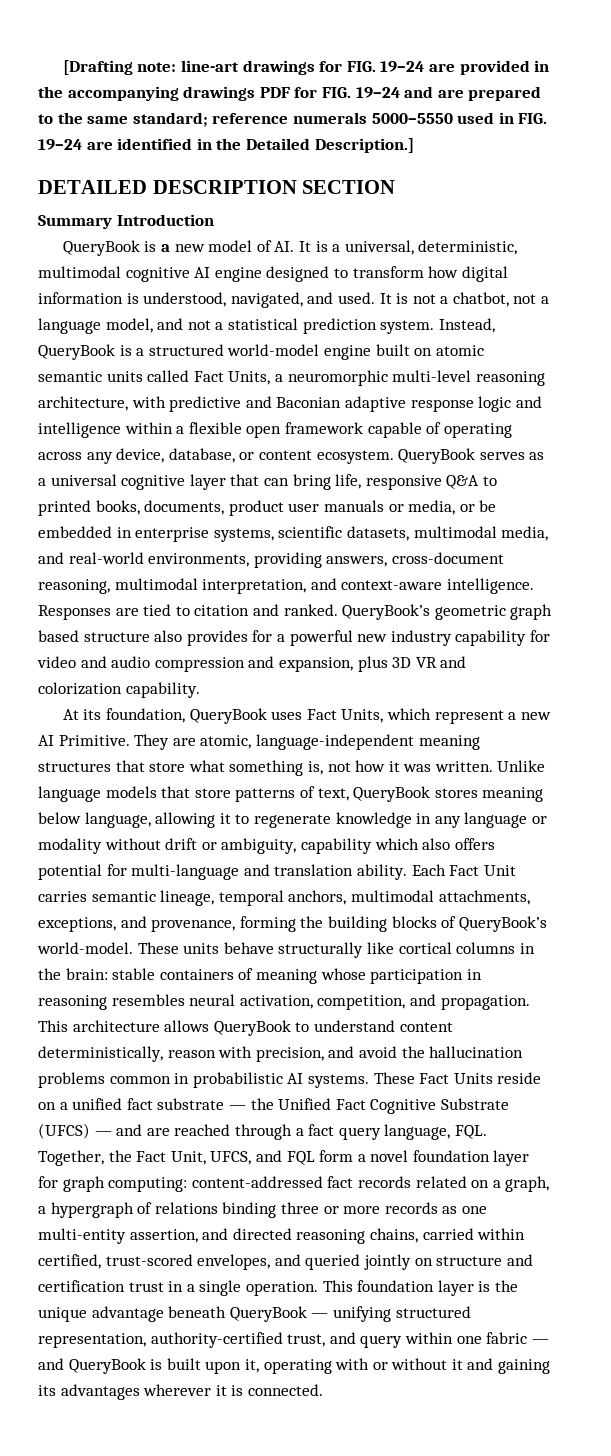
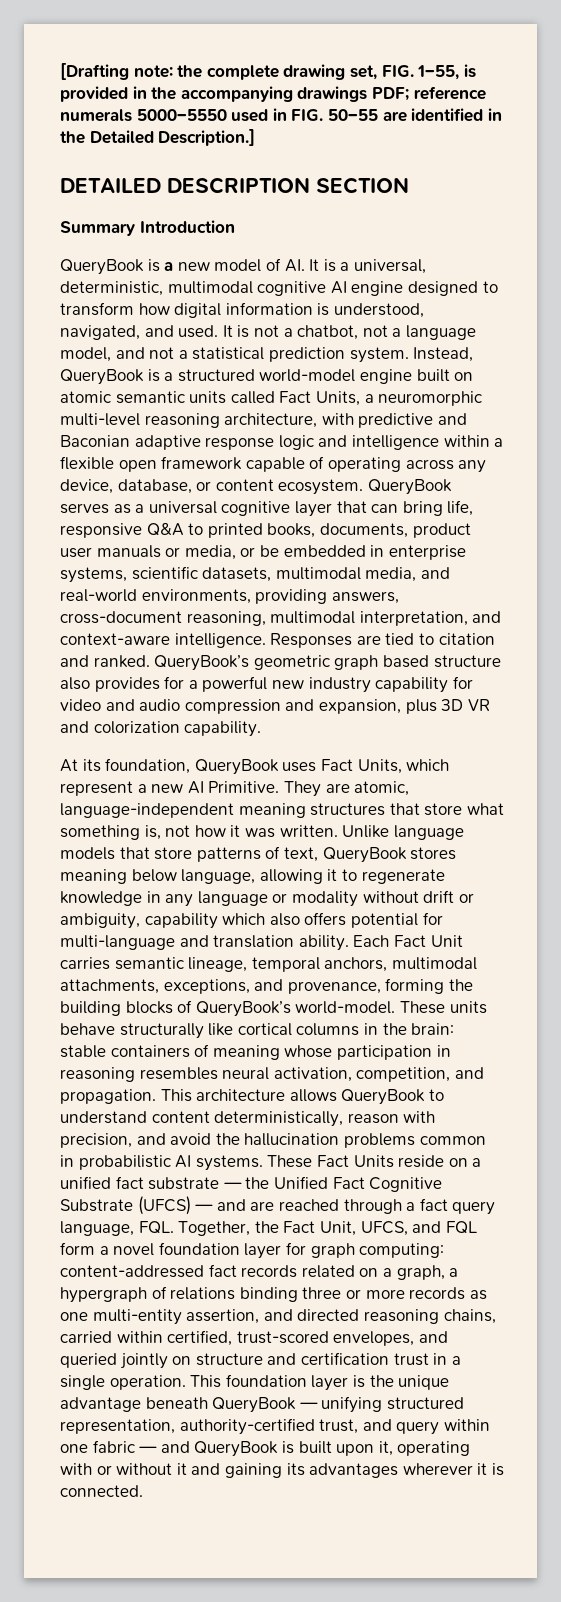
[180,60,455,75] line-art drawings for FIG. 19–24 are -> [177,64,476,80] the complete drawing set, FIG. 1–55, is
[259,86,542,101] [38,112,208,127] PDF for FIG. 19–24 and are prepared to the same standard; -> [371,87,409,101] PDF;
[38,139,82,150] 19–24 -> [327,109,378,121] 50–55

